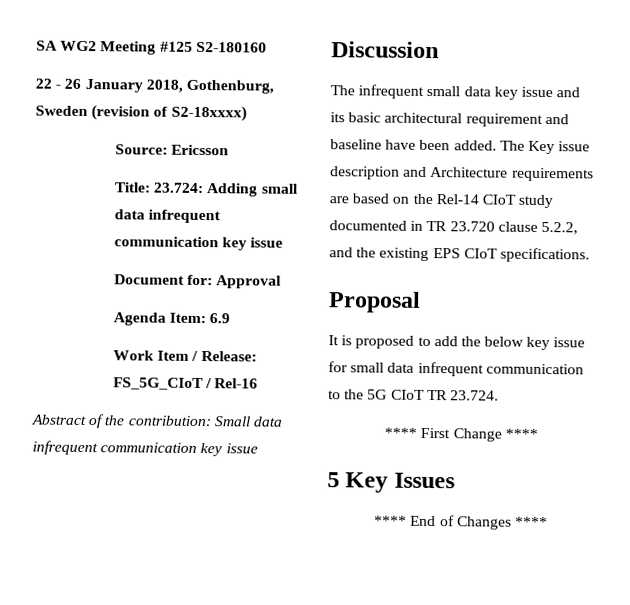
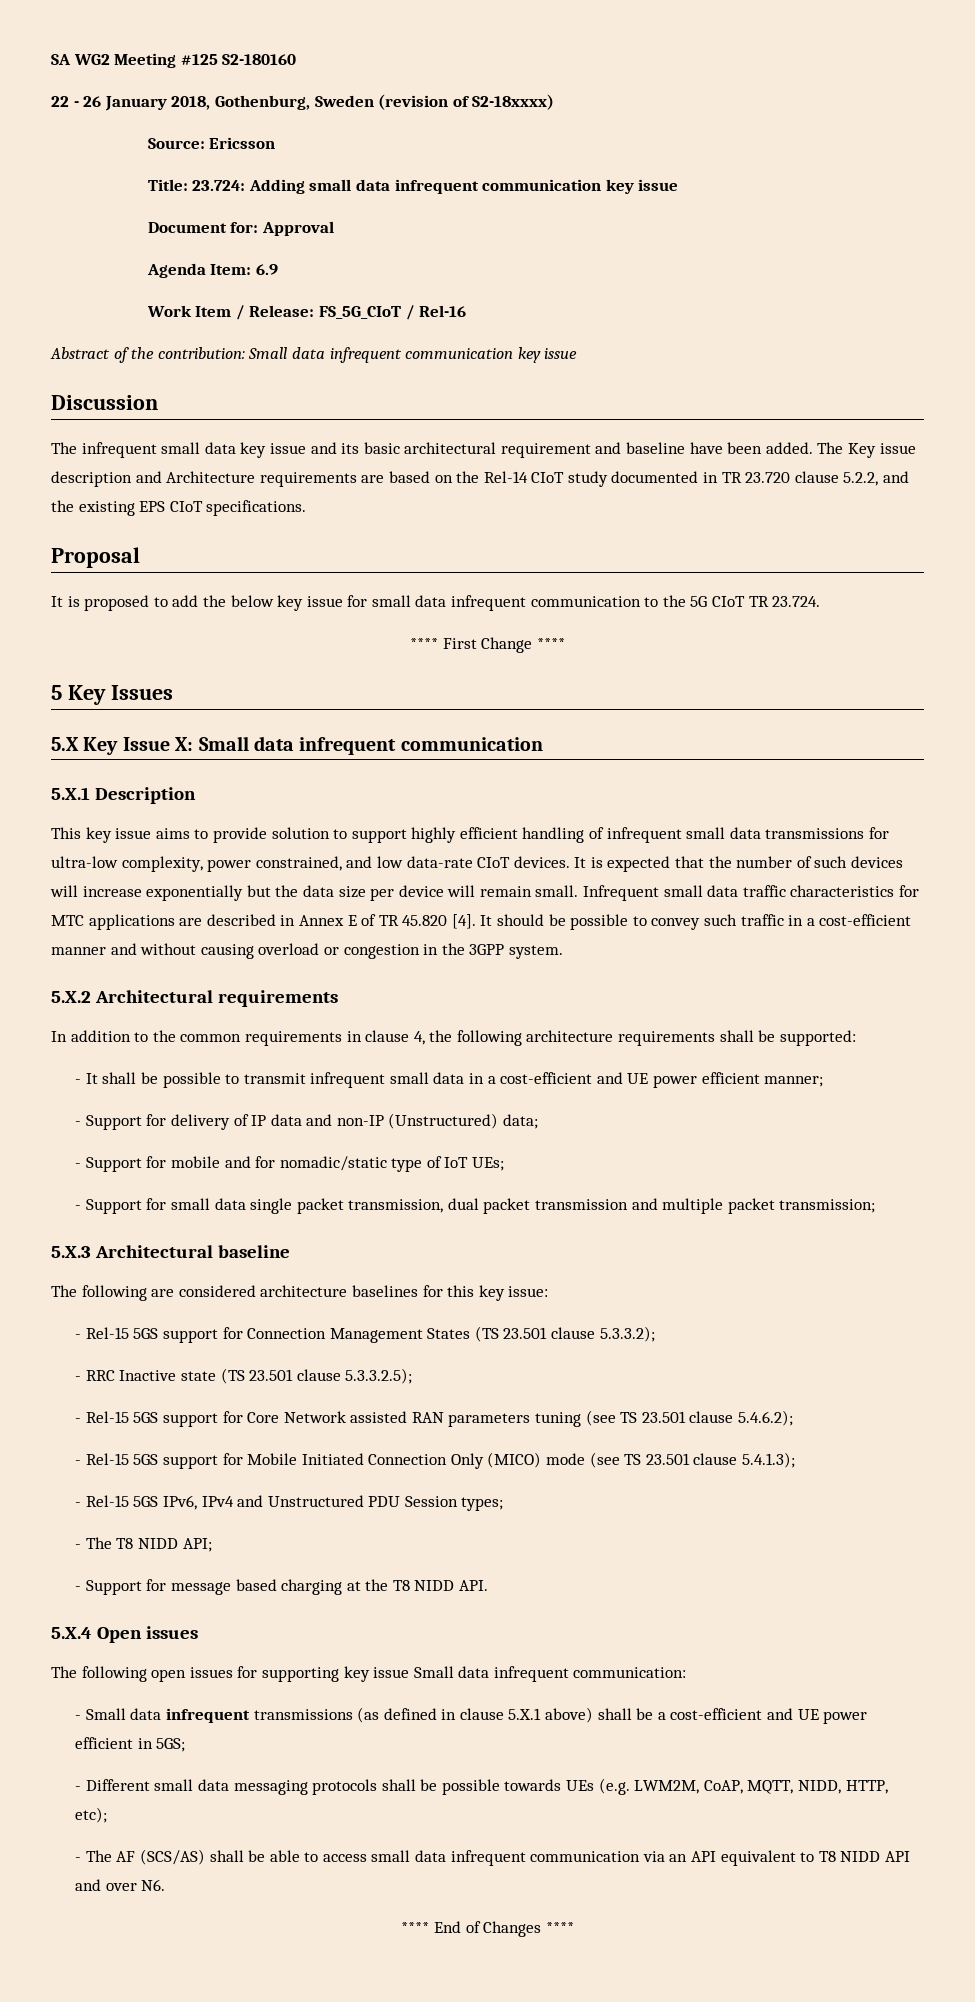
(455, 480) none -> [51,736,543,755] [51,787,196,804] [51,827,890,843] [51,856,904,872] [50,885,920,901] [51,914,912,930] [51,943,563,959] [51,990,338,1007] [51,1030,856,1046] [75,1072,824,1088] [75,1113,539,1130] [75,1156,505,1172] [75,1198,876,1214] [51,1245,290,1258] [51,1285,549,1301] [75,1326,655,1343] [75,1368,413,1384] [75,1410,794,1427] [75,1452,796,1469] [75,1495,504,1511] [75,1537,212,1552] [75,1579,489,1595] [51,1626,198,1643] [51,1666,687,1682] [75,1707,868,1724] [75,1737,186,1752] [75,1778,888,1795] [75,1807,108,1823] [75,1849,910,1866] [75,1879,166,1891] // 5.X Key Issue X: Small data infrequent communication // 5.X.1 Description // This key issue aims to provide solution to support highly efficient handling of infrequent small data transmissions for ultra-low complexity, power constrained, and low data-rate CIoT devices. It is expected that the number of such devices will increase exponentially but the data size per device will remain small. Infrequent small data traffic characteristics for MTC applications are described in Annex E of TR 45.820 [4]. It should be possible to convey such traffic in a cost-efficient manner and without causing overload or congestion in the 3GPP system. // 5.X.2 Architectural requirements // In addition to the common requirements in clause 4, the following architecture requirements shall be supported: // - It shall be possible to transmit infrequent small data in a cost-efficient and UE power efficient manner; // - Support for delivery of IP data and non-IP (Unstructured) data; // - Support for mobile and for nomadic/static type of IoT UEs; // - Support for small data single packet transmission, dual packet transmission and multiple packet transmission; // 5.X.3 Architectural baseline // The following are considered architecture baselines for this key issue: // - Rel-15 5GS support for Connection Management States (TS 23.501 clause 5.3.3.2); // - RRC Inactive state (TS 23.501 clause 5.3.3.2.5); // - Rel-15 5GS support for Core Network assisted RAN parameters tuning (see TS 23.501 clause 5.4.6.2); // - Rel-15 5GS support for Mobile Initiated Connection Only (MICO) mode (see TS 23.501 clause 5.4.1.3); // - Rel-15 5GS IPv6, IPv4 and Unstructured PDU Session types; // - The T8 NIDD API; // - Support for message based charging at the T8 NIDD API. // 5.X.4 Open issues // The following open issues for supporting key issue Small data infrequent communication: // - Small data infrequent transmissions (as defined in clause 5.X.1 above) shall be a cost-efficient and UE power efficient in 5GS; // - Different small data messaging protocols shall be possible towards UEs (e.g. LWM2M, CoAP, MQTT, NIDD, HTTP, etc); // - The AF (SCS/AS) shall be able to access small data infrequent communication via an API equivalent to T8 NIDD API and over N6.

